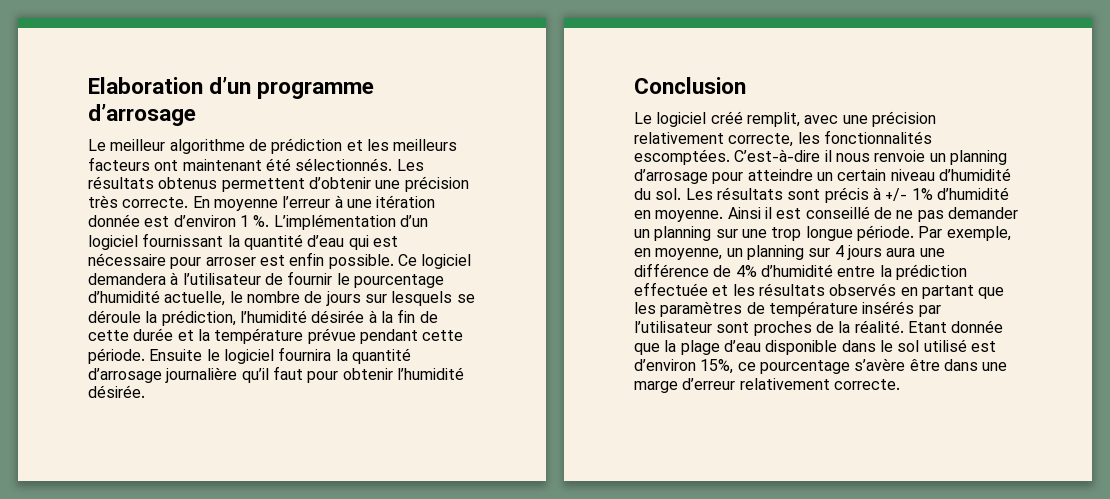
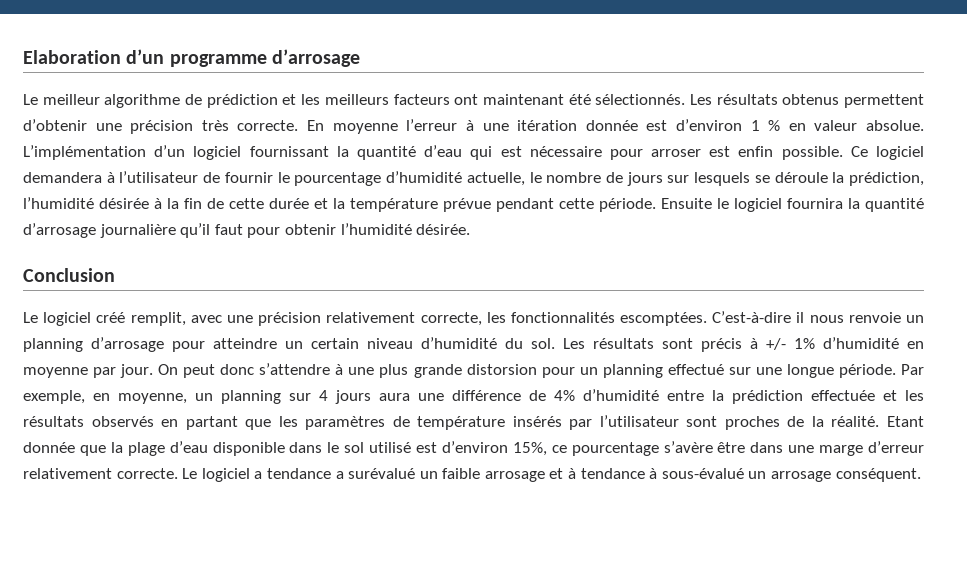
[253,215,270,227] %. -> [768,120,924,131] % en valeur absolue.
[655,206,1018,222] [634,226,712,241] moyenne. Ainsi il est conseillé de ne pas demander un planning -> [23,363,724,378] moyenne par jour. On peut donc s’attendre à une plus grande distorsion pour un planning effectué
[771,227,802,241] trop -> (782, 371) none
(900, 384) none -> [182,468,921,482] Le logiciel a tendance a surévalué un faible arrosage et à tendance à sous-évalué un arrosage conséquent.

